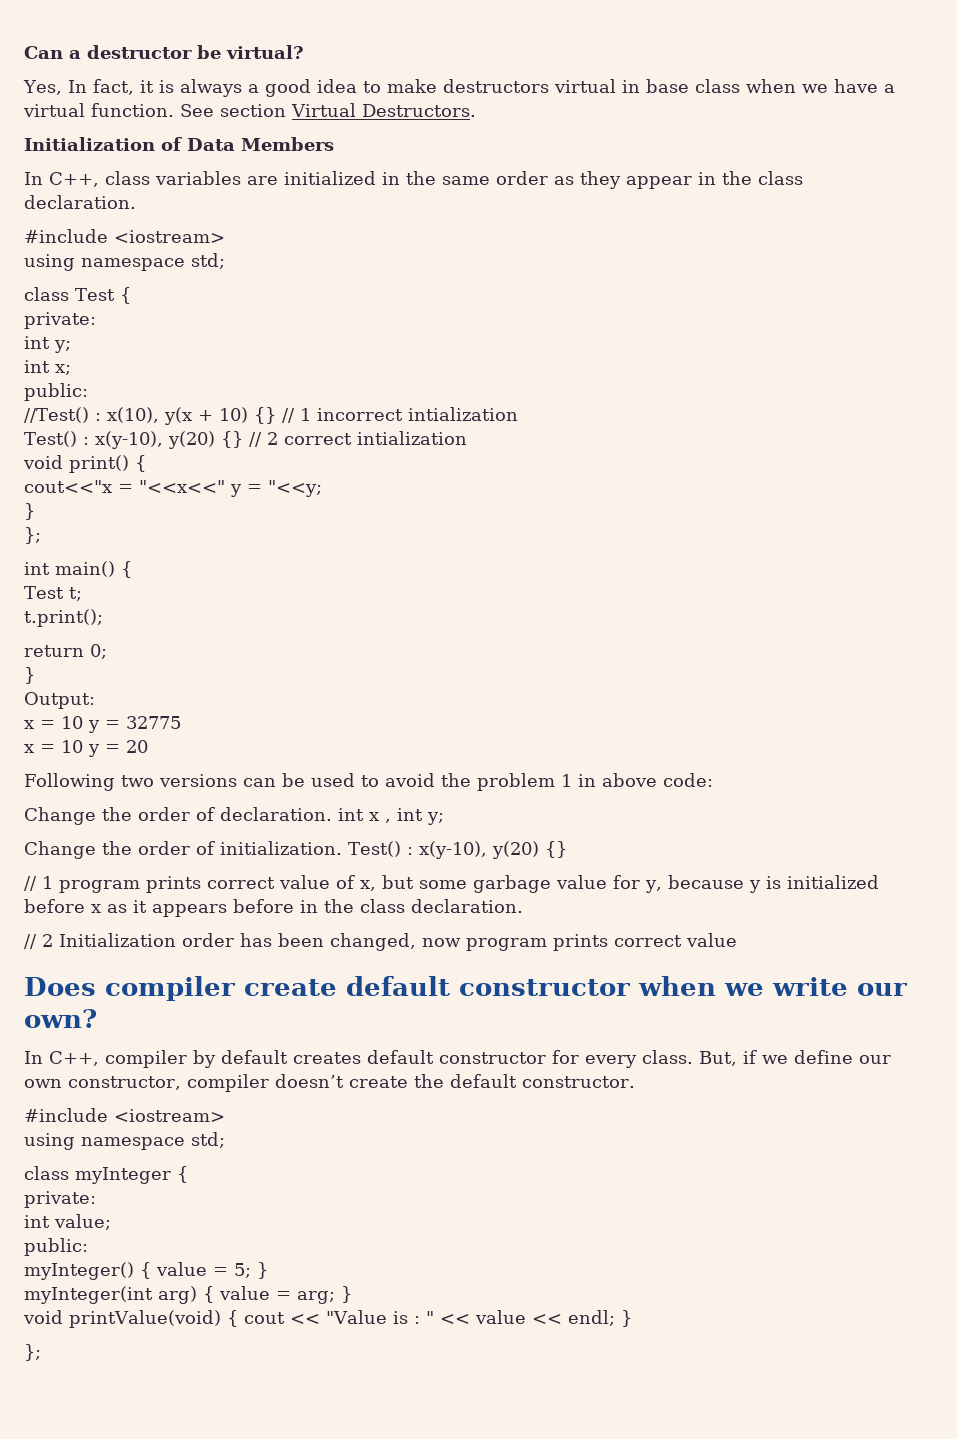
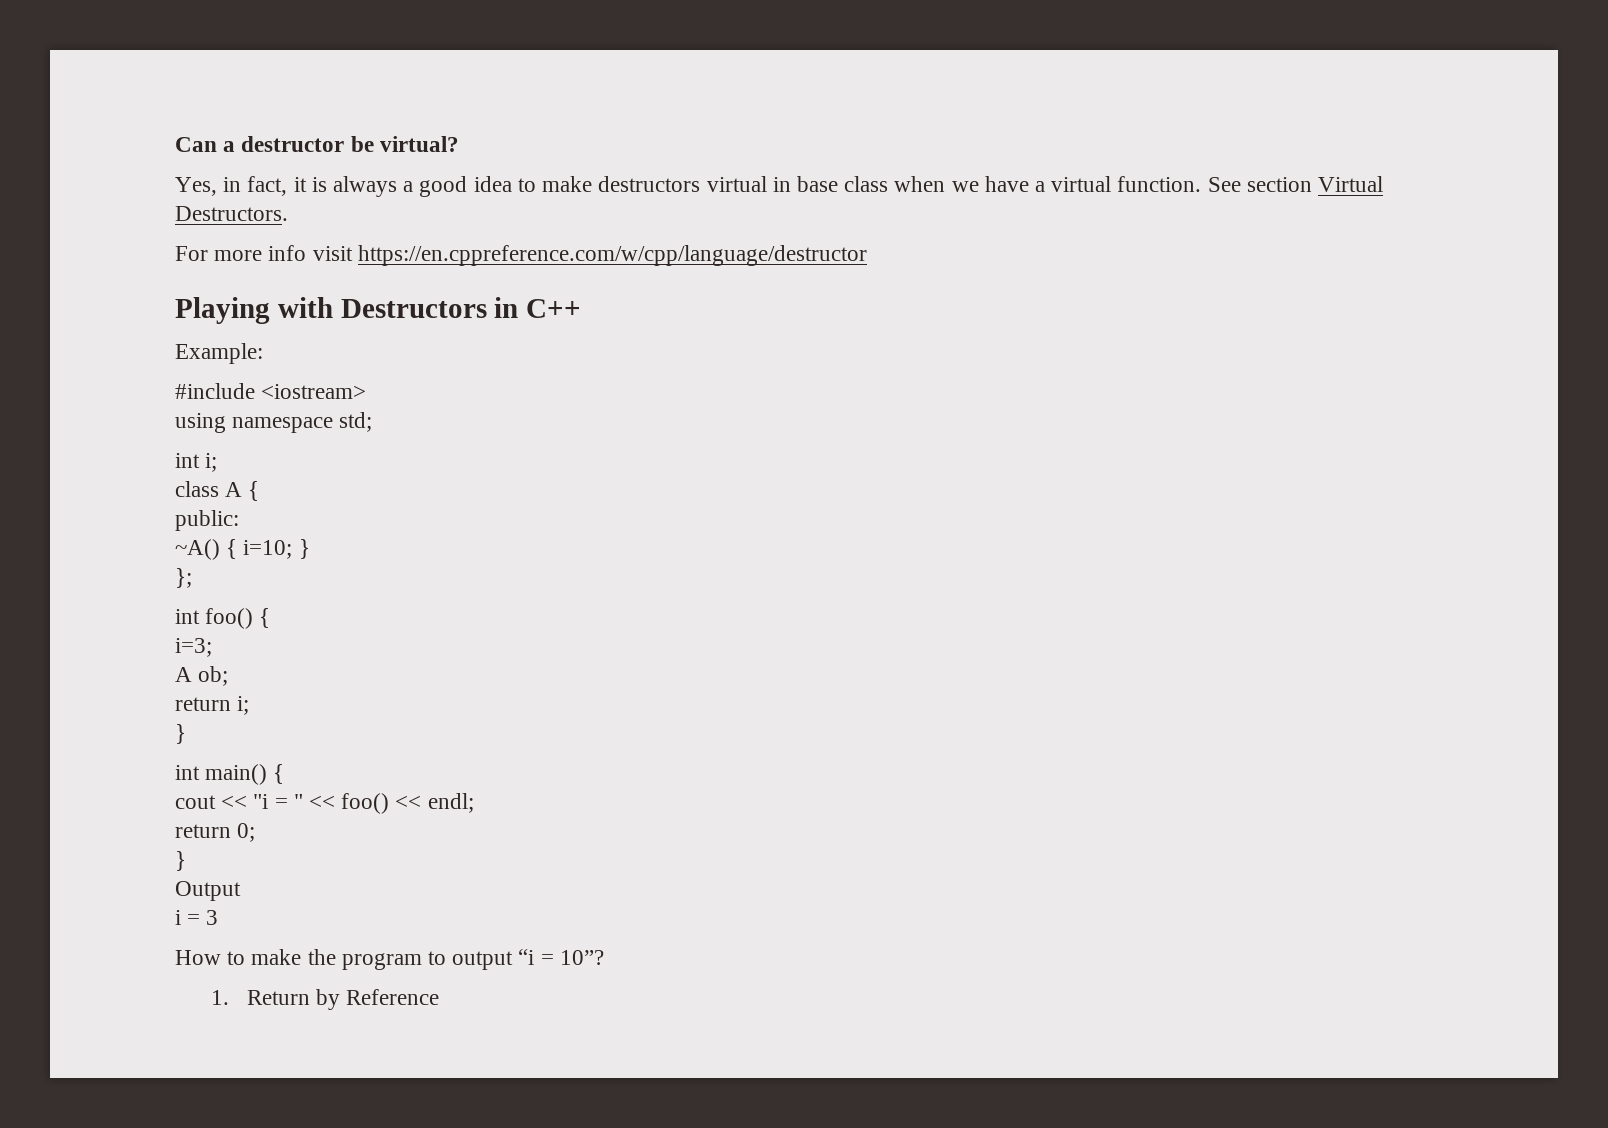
[67,80,87,93] In -> [223,177,242,192] in
[24,137,334,151] [24,171,803,189] [24,195,136,209] [24,229,225,243] [24,253,225,271] [24,287,131,304] [24,312,96,329] [24,336,71,353] [24,360,71,375] [24,383,88,401] [24,407,518,425] [24,431,467,449] [23,455,146,473] [24,480,322,497] [24,503,35,520] [24,527,41,544] [24,561,132,578] [24,586,82,601] [24,609,103,627] [24,644,107,659] [24,667,35,684] [24,692,95,709] [24,716,181,733] [24,740,148,757] [24,773,713,791] [24,807,444,825] [24,841,567,859] [24,875,879,893] [24,899,523,917] [24,933,737,951] [24,976,907,1001] [24,1009,97,1028] [24,1050,891,1068] [24,1074,635,1092] [24,1108,225,1122] [24,1132,225,1150] [24,1166,188,1184] [24,1191,96,1208] [24,1214,111,1230] [24,1238,88,1256] [24,1262,268,1280] [24,1286,352,1304] [23,1310,632,1328] [24,1344,41,1361] Initialization of Data Members // In C++, class variables are initialized in the same order as they appear in the class declaration. // #include <iostream> // using namespace std; // class Test { // private: // int y; // int x; // public: // //Test() : x(10), y(x + 10) {} // 1 incorrect intialization // Test() : x(y-10), y(20) {} // 2 correct intialization // void print() { // cout<<"x = "<<x<<" y = "<<y; // } // }; // int main() { // Test t; // t.print(); // return 0; // } // Output: // x = 10 y = 32775 // x = 10 y = 20 // Following two versions can be used to avoid the problem 1 in above code: // Change the order of declaration. int x , int y; // Change the order of initialization. Test() : x(y-10), y(20) {} // // 1 program prints correct value of x, but some garbage value for y, because y is initialized before x as it appears before in the class declaration. // // 2 Initialization order has been changed, now program prints correct value // Does compiler create default constructor when we write our own? // In C++, compiler by default creates default constructor for every class. But, if we define our own constructor, compiler doesn’t create the default constructor. // #include <iostream> // using namespace std; // class myInteger { // private: // int value; // public: // myInteger() { value = 5; } // myInteger(int arg) { value = arg; } // void printValue(void) { cout << "Value is : " << value << endl; } // }; -> [175,245,867,266] [175,297,582,324] [175,343,263,364] [175,383,367,399] [175,412,373,433] [175,453,218,472] [175,481,260,501] [175,510,239,531] [175,539,310,560] [175,568,192,588] [175,608,271,629] [175,638,212,657] [175,666,229,686] [175,696,250,715] [175,724,186,744] [175,764,285,785] [175,793,474,814] [175,823,256,842] [175,851,186,871] [175,881,241,901] [175,910,219,925] [175,949,604,970] [210,989,440,1010] For more info visit https://en.cppreference.com/w/cpp/language/destructor // Playing with Destructors in C++ // Example: // #include <iostream> // using namespace std; // int i; // class A { // public: // ~A() { i=10; } // }; // int foo() { // i=3; // A ob; // return i; // } // int main() { // cout << "i = " << foo() << endl; // return 0; // } // Output // i = 3 // How to make the program to output “i = 10”? // 1. Return by Reference

